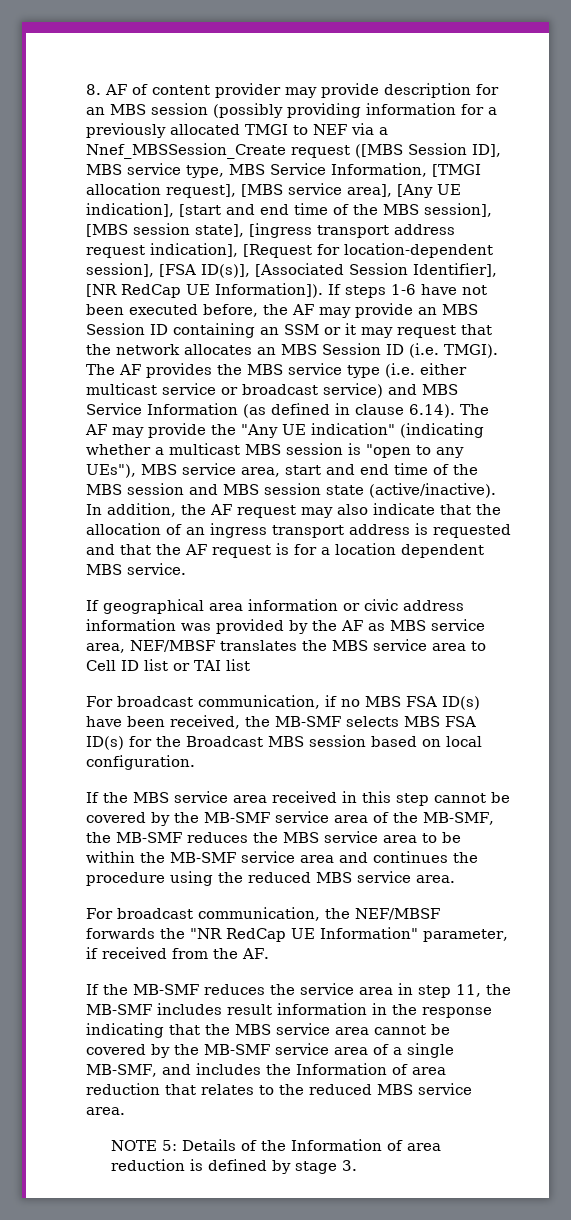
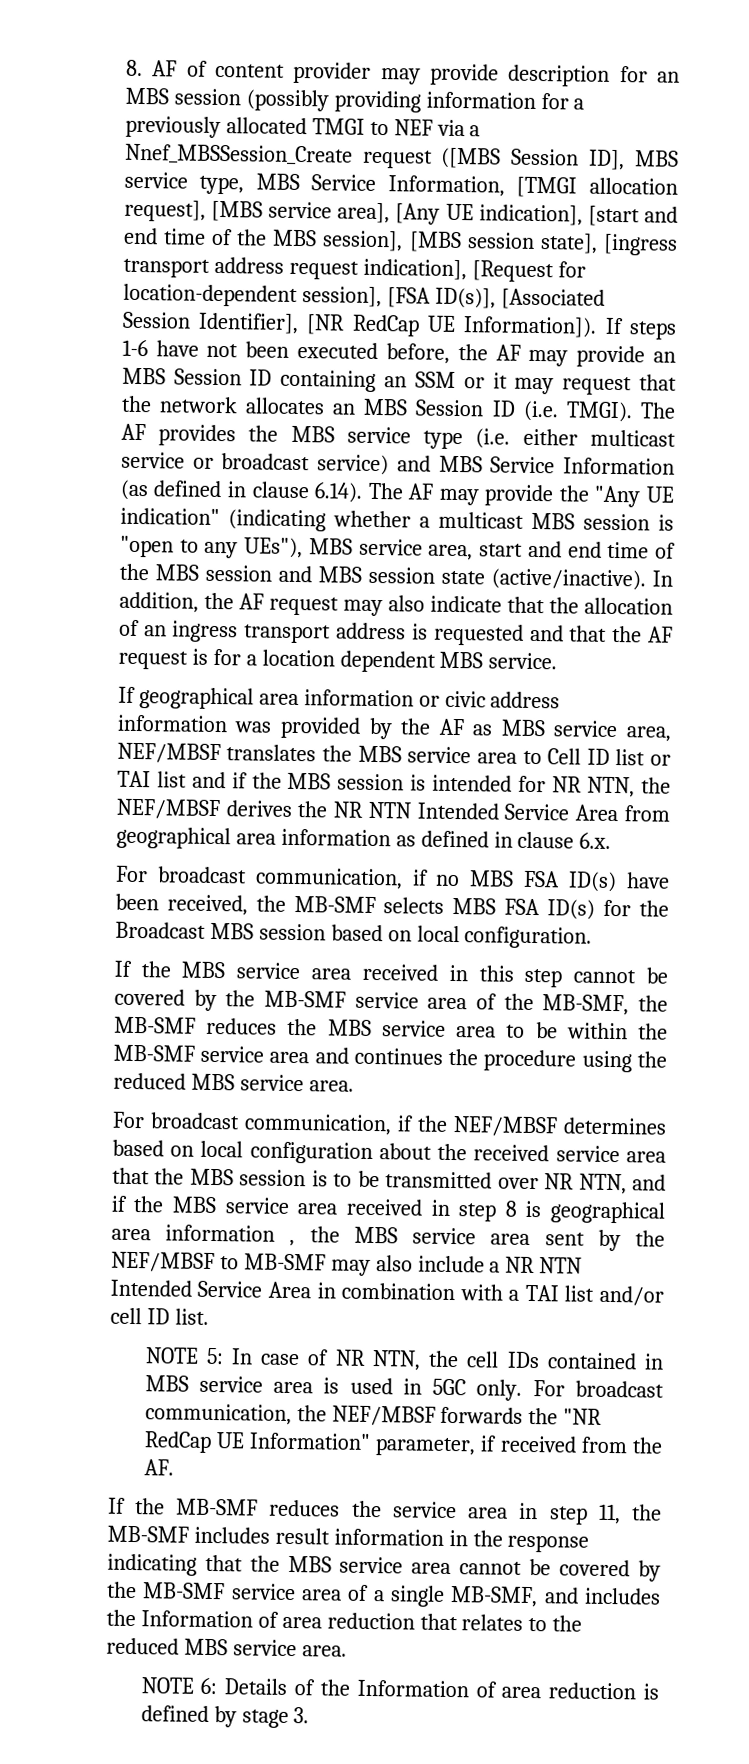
(250, 665) none -> [191,771,671,798] [115,798,671,822] [115,826,612,850] and if the MBS session is intended for NR NTN, the NEF/MBSF derives the NR NTN Intended Service Area from geographical area information as defined in clause 6.x.
(320, 914) none -> [396,1115,667,1137] [111,1139,667,1164] [111,1167,666,1195] [110,1195,666,1224] [110,1224,665,1252] [110,1251,583,1276] [109,1279,665,1306] [109,1307,209,1325] [144,1347,664,1371] [144,1375,664,1401] [144,1403,292,1425] if the NEF/MBSF determines based on local configuration about the received service area that the MBS session is to be transmitted over NR NTN, and if the MBS service area received in step 8 is geographical area information , the MBS service area sent by the NEF/MBSF to MB-SMF may also include a NR NTN Intended Service Area in combination with a TAI list and/or cell ID list. // NOTE 5: In case of NR NTN, the cell IDs contained in MBS service area is used in 5GC only. For broadcast communication,
[162,1140,178,1151] 5: -> [200,1677,218,1695] 6:

